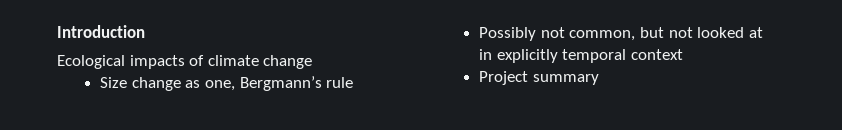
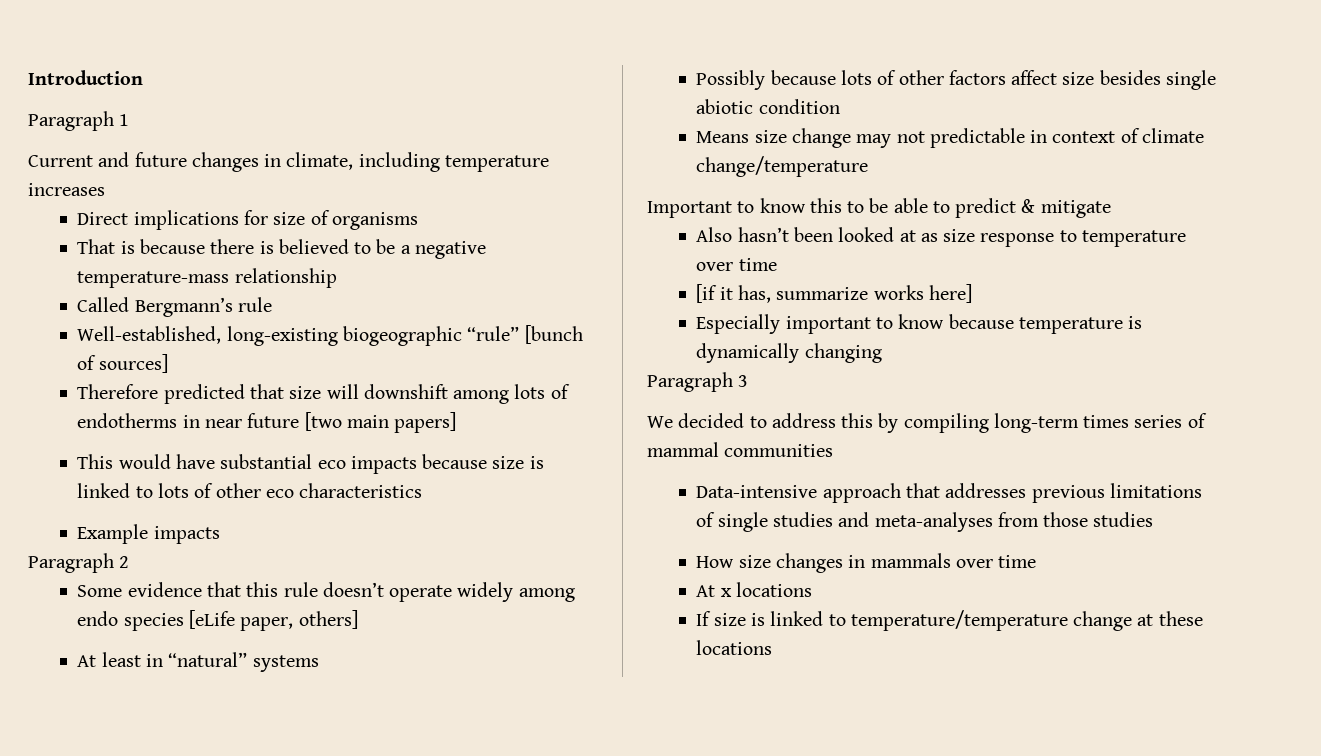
[57,55,313,69] [100,76,354,91] [479,27,763,41] [479,49,683,63] [479,71,599,85] Ecological impacts of climate change // Size change as one, Bergmann’s rule // Possibly not common, but not looked at in explicitly temporal context // Project summary -> [28,111,130,131] [28,152,549,172] [28,183,105,196] [77,210,418,230] [77,239,486,259] [77,268,337,288] [77,297,272,317] [77,325,583,346] [77,354,168,373] [77,384,570,404] [77,412,457,433] [77,454,544,474] [77,483,423,498] [77,524,220,544] [28,553,130,573] [77,582,575,602] [77,610,358,631] [77,652,319,672] [696,70,1216,90] [696,99,840,114] [696,128,1204,148] [696,156,869,177] [647,198,1111,218] [696,227,1186,247] [696,258,777,271] [696,284,972,303] [696,314,1143,334] [696,343,882,363] [647,372,749,392] [647,413,1207,433] [647,442,834,457] [696,483,1202,503] [696,512,1154,532] [696,553,1037,573] [696,582,812,597] [696,610,1203,631] [696,640,773,655] Paragraph 1 // Current and future changes in climate, including temperature increases // Direct implications for size of organisms // That is because there is believed to be a negative temperature-mass relationship // Called Bergmann’s rule // Well-established, long-existing biogeographic “rule” [bunch of sources] // Therefore predicted that size will downshift among lots of endotherms in near future [two main papers] // This would have substantial eco impacts because size is linked to lots of other eco characteristics // Example impacts // Paragraph 2 // Some evidence that this rule doesn’t operate widely among endo species [eLife paper, others] // At least in “natural” systems // Possibly because lots of other factors affect size besides single abiotic condition // Means size change may not predictable in context of climate change/temperature // Important to know this to be able to predict & mitigate // Also hasn’t been looked at as size response to temperature over time // [if it has, summarize works here] // Especially important to know because temperature is dynamically changing // Paragraph 3 // We decided to address this by compiling long-term times series of mammal communities // Data-intensive approach that addresses previous limitations of single studies and meta-analyses from those studies // How size changes in mammals over time // At x locations // If size is linked to temperature/temperature change at these locations

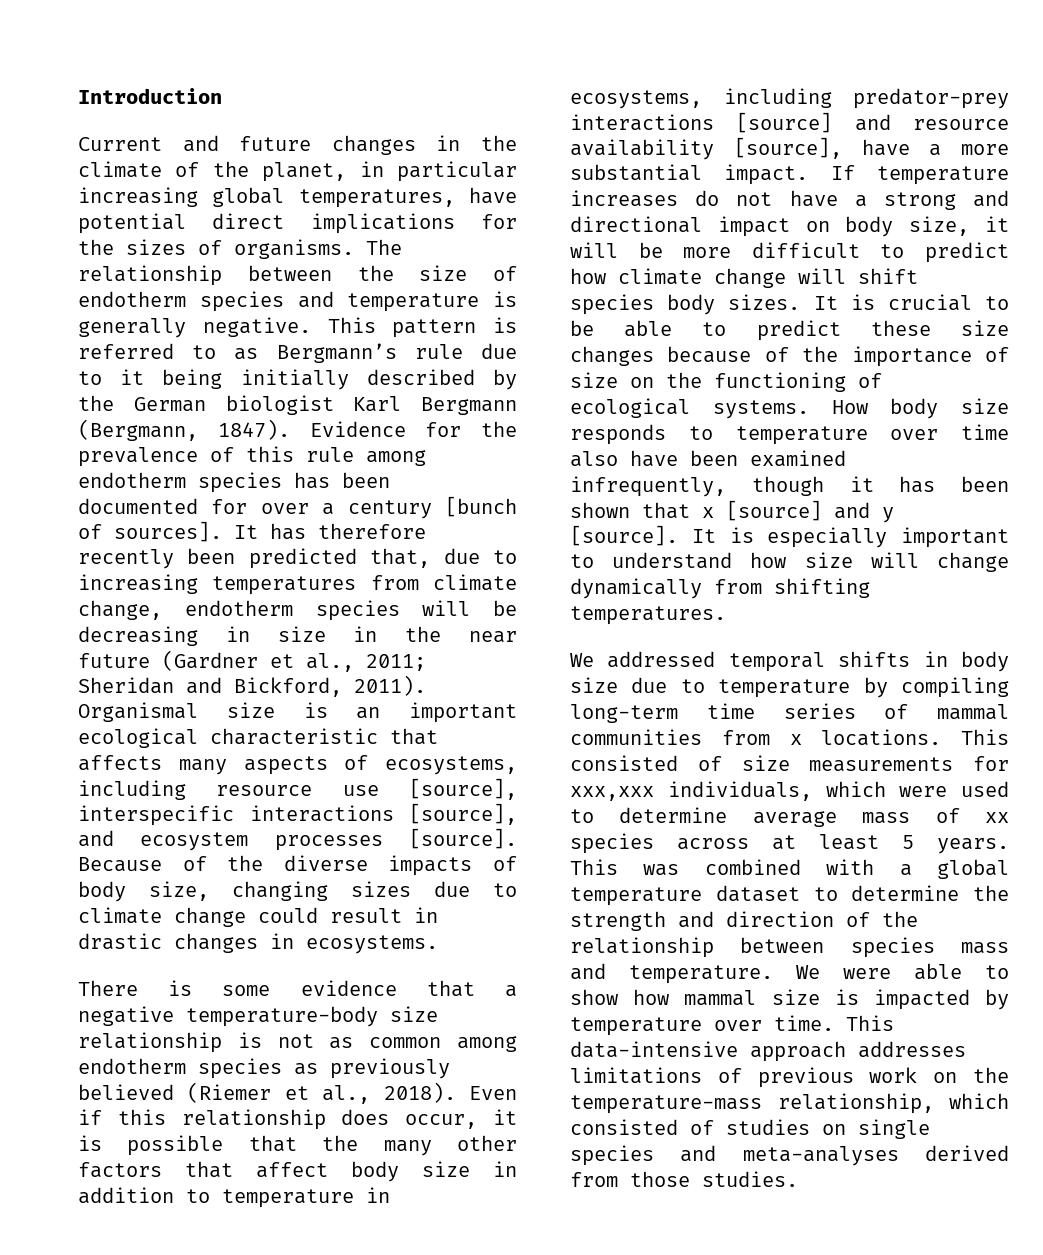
[28,111,130,131] // Paragraph 1 -> (222, 96) none
[286,152,549,172] [28,183,105,196] [77,210,418,230] [77,239,486,259] [77,268,337,288] [77,297,272,317] [77,325,583,346] [77,354,168,373] [77,384,570,404] [77,412,457,433] [77,454,544,474] [77,483,423,498] [77,524,220,544] [28,553,130,573] [77,582,575,602] [77,610,358,631] [77,652,319,672] [696,70,1216,90] [696,99,840,114] [696,128,1204,148] [696,156,869,177] [647,198,842,218] climate, including temperature increases // Direct implications for size of organisms // That is because there is believed to be a negative temperature-mass relationship // Called Bergmann’s rule // Well-established, long-existing biogeographic “rule” [bunch of sources] // Therefore predicted that size will downshift among lots of endotherms in near future [two main papers] // This would have substantial eco impacts because size is linked to lots of other eco characteristics // Example impacts // Paragraph 2 // Some evidence that this rule doesn’t operate widely among endo species [eLife paper, others] // At least in “natural” systems // Possibly because lots of other factors affect size besides single abiotic condition // Means size change may not predictable in context of climate change/temperature // Important to know this -> [481,135,517,151] [78,161,517,182] [78,187,517,208] [78,213,517,234] [78,239,402,259] [78,265,517,286] [78,291,517,312] [78,317,517,338] [78,343,517,363] [78,369,517,390] [78,395,517,415] [78,419,517,441] [78,446,426,467] [78,472,390,493] [78,496,517,519] [78,521,426,542] [78,548,517,569] [78,574,517,595] [78,600,517,621] [78,626,517,646] [78,650,426,672] [78,675,426,697] [78,702,517,723] [78,728,438,748] [78,755,517,775] [78,778,517,800] [78,803,517,826] [78,828,517,851] [78,855,517,876] [78,881,517,902] [78,907,438,927] [78,933,438,954] [78,980,517,997] [78,1006,438,1027] [78,1032,517,1053] [78,1058,450,1079] [78,1082,517,1104] [78,1109,517,1130] [78,1135,517,1156] [78,1161,517,1182] [78,1187,390,1208] [570,88,1009,109] [570,112,1009,133] [570,137,1009,160] [570,164,1009,185] [570,190,1009,210] [570,216,1009,237] [570,242,1009,263] [570,268,918,288] [570,294,972,315] the climate of the planet, in particular increasing global temperatures, have potential direct implications for the sizes of organisms. The relationship between the size of endotherm species and temperature is generally negative. This pattern is referred to as Bergmann’s rule due to it being initially described by the German biologist Karl Bergmann (Bergmann, 1847). Evidence for the prevalence of this rule among endotherm species has been documented for over a century [bunch of sources]. It has therefore recently been predicted that, due to increasing temperatures from climate change, endotherm species will be decreasing in size in the near future (Gardner et al., 2011; Sheridan and Bickford, 2011). Organismal size is an important ecological characteristic that affects many aspects of ecosystems, including resource use [source], interspecific interactions [source], and ecosystem processes [source]. Because of the diverse impacts of body size, changing sizes due to climate change could result in drastic changes in ecosystems. // There is some evidence that a negative temperature-body size relationship is not as common among endotherm species as previously believed (Riemer et al., 2018). Even if this relationship does occur, it is possible that the many other factors that affect body size in addition to temperature in ecosystems, including predator-prey interactions [source] and resource availability [source], have a more substantial impact. If temperature increases do not have a strong and directional impact on body size, it will be more difficult to predict how climate change will shift species body sizes. It is crucial
[1021,199,1111,218] [696,227,1186,247] [696,258,777,271] [696,284,972,303] [696,314,1143,334] [696,343,882,363] [647,372,749,392] [647,413,874,428] & mitigate // Also hasn’t been looked at as size response to temperature over time // [if it has, summarize works here] // Especially important to know because temperature is dynamically changing // Paragraph 3 // We decided to address this -> [870,320,1009,336] [570,346,1009,367] [570,372,882,392] [570,398,1009,419] [570,424,1009,445] [570,450,846,467] [570,476,1009,497] [570,500,894,523] [570,525,1009,548] [570,552,1009,572] [570,578,870,599] [570,606,726,625] [570,651,1009,672] [570,677,851,698] these size changes because of the importance of size on the functioning of ecological systems. How body size responds to temperature over time also have been examined infrequently, though it has been shown that x [source] and y [source]. It is especially important to understand how size will change dynamically from shifting temperatures. // We addressed temporal shifts in body size due to temperature
[1083,415,1130,428] times -> [706,703,755,719] time
[696,483,1202,503] [696,512,833,532] // Data-intensive approach that addresses previous limitations of single studies -> [721,729,1009,746] [570,755,1009,772] [570,781,1009,801] [570,807,1009,827] [570,833,1009,854] [570,859,1009,879] [570,885,1009,906] [570,911,918,931] [570,937,1009,958] [570,963,1009,984] [570,989,1009,1010] [570,1015,894,1036] [570,1041,966,1062] [570,1067,1009,1088] [570,1093,1009,1114] [570,1119,930,1139] [570,1145,654,1166] from x locations. This consisted of size measurements for xxx,xxx individuals, which were used to determine average mass of xx species across at least 5 years. This was combined with a global temperature dataset to determine the strength and direction of the relationship between species mass and temperature. We were able to show how mammal size is impacted by temperature over time. This data-intensive approach addresses limitations of previous work on the temperature-mass relationship, which consisted of studies on single species
(993, 522) none -> [925,1145,1009,1161] derived
[1093,512,1154,527] [696,553,1037,573] [696,582,812,597] [696,610,1203,631] [696,640,773,655] studies // How size changes in mammals over time // At x locations // If size is linked to temperature/temperature change at these locations -> [702,1171,798,1187] studies.

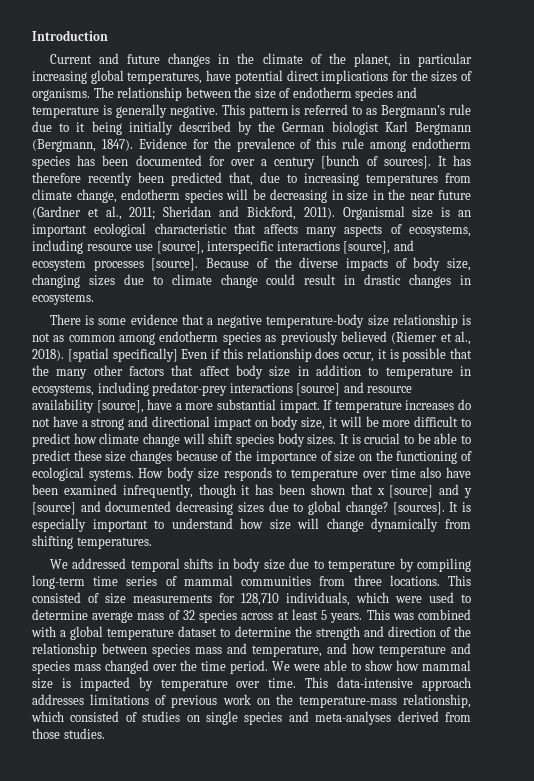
(456, 1092) none -> [67,348,178,362] [spatial specifically]
[570,525,678,546] [source]. -> [32,501,445,515] [source] and documented decreasing sizes due to global change? [sources].
[789,734,802,745] x -> [353,575,382,586] three
[570,786,654,801] xxx,xxx -> [241,593,279,606] 128,710
[985,812,1009,823] xx -> [182,610,195,620] 32
[629,965,773,984] temperature. -> [252,643,471,657] [32,660,268,674] temperature, and how temperature and species mass changed over the time period.

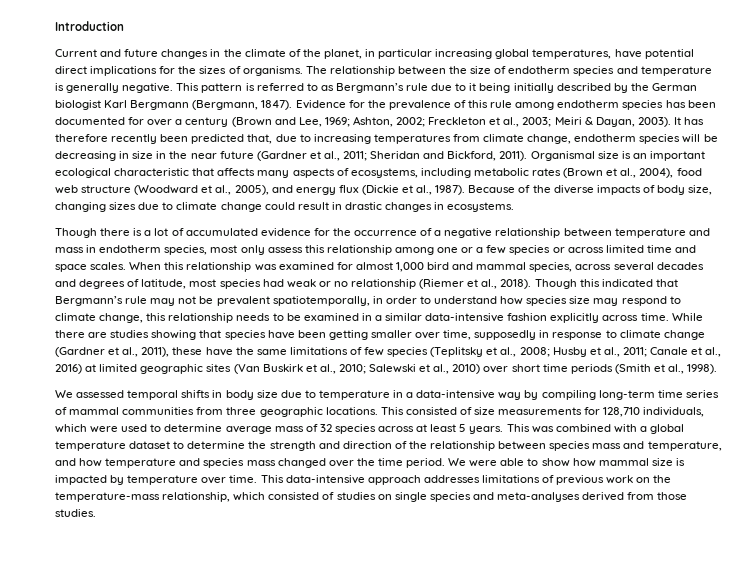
[321,155,431,169] [bunch of sources]. -> [231,116,671,127] (Brown and Lee, 1969; Ashton, 2002; Freckleton et al., 2003; Meiri & Dayan, 2003).
[86,240,414,254] [32,258,199,271] resource use [source], interspecific interactions [source], and ecosystem processes [source]. -> [473,168,702,178] [55,185,466,195] metabolic rates (Brown et al., 2004), food web structure (Woodward et al., 2005), and energy flux (Dickie et al., 1987).
[50,314,472,328] [32,331,472,345] [32,348,472,362] [32,365,471,379] [32,382,413,396] [32,399,472,413] [32,416,472,430] [32,433,472,447] [32,450,472,464] [32,467,472,481] [32,484,472,498] [32,501,472,515] [32,518,471,532] [32,535,152,549] [50,558,127,569] There is some evidence that a negative temperature-body size relationship is not as common among endotherm species as previously believed (Riemer et al., 2018). [spatial specifically] Even if this relationship does occur, it is possible that the many other factors that affect body size in addition to temperature in ecosystems, including predator-prey interactions [source] and resource availability [source], have a more substantial impact. If temperature increases do not have a strong and directional impact on body size, it will be more difficult to predict how climate change will shift species body sizes. It is crucial to be able to predict these size changes because of the importance of size on the functioning of ecological systems. How body size responds to temperature over time also have been examined infrequently, though it has been shown that x [source] and y [source] and documented decreasing sizes due to global change? [sources]. It is especially important to understand how size will change dynamically from shifting temperatures. // We addressed -> [55,228,710,238] [55,245,696,255] [55,262,704,272] [55,279,678,289] [55,296,681,306] [55,313,703,323] [55,330,705,340] [55,347,722,357] [55,364,718,374] [55,390,125,398] Though there is a lot of accumulated evidence for the occurrence of a negative relationship between temperature and mass in endotherm species, most only assess this relationship among one or a few species or across limited time and space scales. When this relationship was examined for almost 1,000 bird and mammal species, across several decades and degrees of latitude, most species had weak or no relationship (Riemer et al., 2018). Though this indicated that Bergmann’s rule may not be prevalent spatiotemporally, in order to understand how species size may respond to climate change, this relationship needs to be examined in a similar data-intensive fashion explicitly across time. While there are studies showing that species have been getting smaller over time, supposedly in response to climate change (Gardner et al., 2011), these have the same limitations of few species (Teplitsky et al., 2008; Husby et al., 2011; Canale et al., 2016) at limited geographic sites (Van Buskirk et al., 2010; Salewski et al., 2010) over short time periods (Smith et al., 1998). // We assessed
(396, 566) none -> [393,390,522,400] in a data-intensive way
(382, 580) none -> [259,407,323,417] geographic

